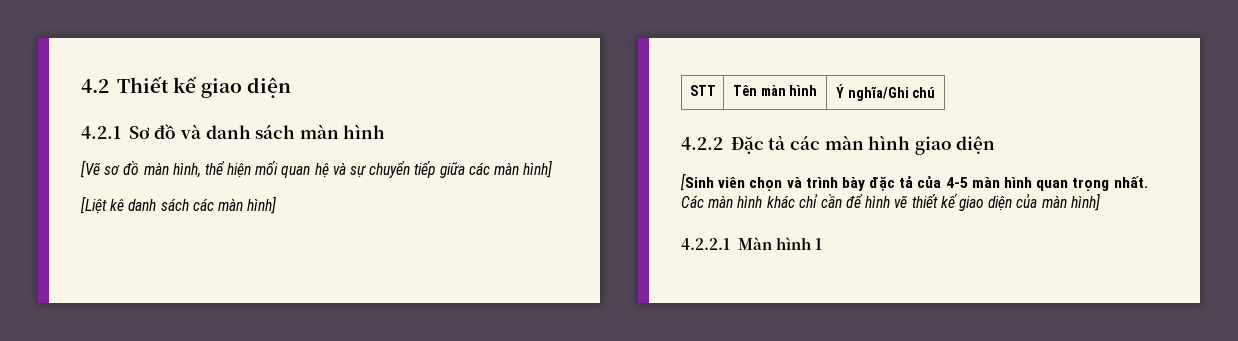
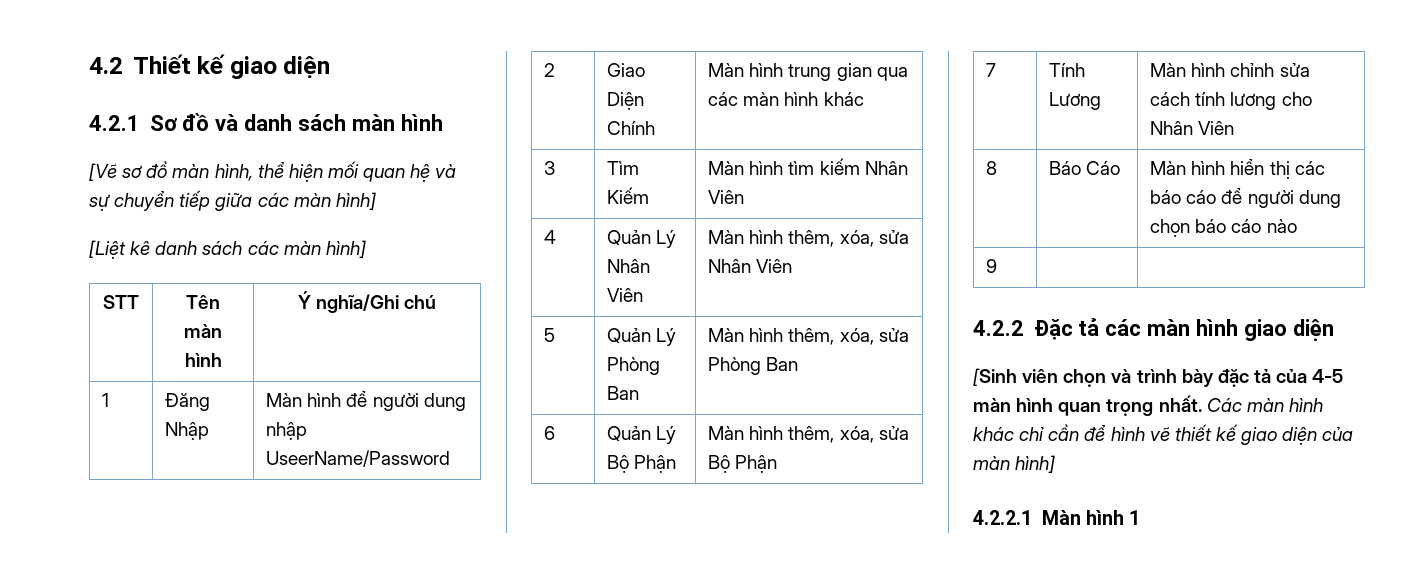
(936, 92) none -> [102,393,110,407] [165,393,211,411] [165,422,210,440] [266,390,466,411] [266,422,308,440] [266,450,451,467] [544,63,556,77] [607,63,646,77] [607,92,645,110] [607,121,656,135] [708,63,908,81] [708,92,864,106] [544,161,556,175] [607,161,640,175] [607,187,650,204] [708,158,908,175] [708,190,745,204] [544,230,557,244] [607,230,677,248] [607,259,651,273] [607,288,644,302] [708,230,909,247] [708,259,793,273] [544,328,556,342] [607,328,677,346] [607,357,661,375] [607,386,640,400] [708,328,909,345] [708,357,799,375] [544,426,556,440] [607,426,677,444] [607,455,677,473] [708,426,909,443] [708,455,778,473] [986,63,997,77] [1049,63,1086,77] [1049,92,1102,110] [1150,63,1310,77] [1150,92,1312,110] [1150,121,1235,135] [986,161,998,175] [1049,161,1121,175] [1150,158,1325,179] [1150,187,1341,208] [1150,219,1297,237] [986,259,998,273] // 1 | Đăng Nhập | Màn hình để người dung nhập UseerName/Password // 2 | Giao Diện Chính | Màn hình trung gian qua các màn hình khác // 3 | Tìm Kiếm | Màn hình tìm kiếm Nhân Viên // 4 | Quản Lý Nhân Viên | Màn hình thêm, xóa, sửa Nhân Viên // 5 | Quản Lý Phòng Ban | Màn hình thêm, xóa, sửa Phòng Ban // 6 | Quản Lý Bộ Phận | Màn hình thêm, xóa, sửa Bộ Phận // 7 | Tính Lương | Màn hình chỉnh sửa cách tính lương cho Nhân Viên // 8 | Báo Cáo | Màn hình hiển thị các báo cáo để người dung chọn báo cáo nào // 9 | |

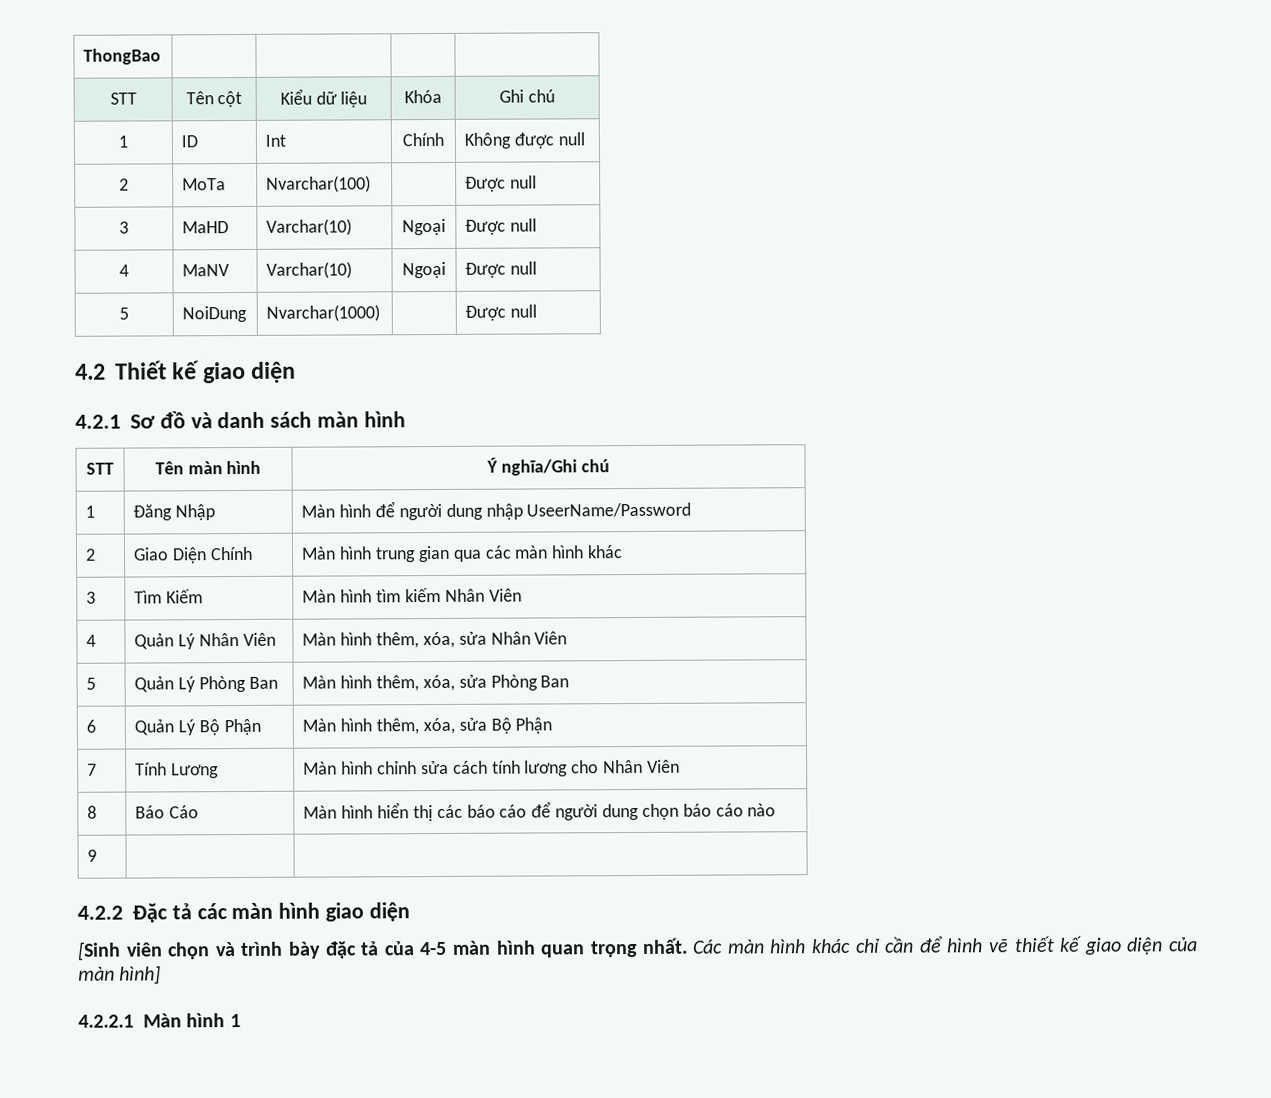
(89, 65) none -> [83,48,162,65] [109,92,137,105] [185,90,243,108] [279,88,368,108] [404,89,442,104] [499,89,555,103] [118,135,128,148] [181,135,199,148] [265,134,287,147] [402,132,444,147] [464,132,585,149] [119,178,129,191] [182,178,227,191] [266,175,372,193] [465,175,538,192] [119,221,129,234] [182,221,230,234] [266,218,353,236] [402,218,446,236] [465,218,538,235] [119,264,129,277] [182,264,231,277] [266,261,353,279] [402,261,446,279] [465,261,538,278] [119,307,129,320] [182,305,248,323] [266,304,381,322] [465,304,538,321] ThongBao | | | | // STT | Tên cột | Kiểu dữ liệu | Khóa | Ghi chú // 1 | ID | Int | Chính | Không được null // 2 | MoTa | Nvarchar(100) | | Được null // 3 | MaHD | Varchar(10) | Ngoại | Được null // 4 | MaNV | Varchar(10) | Ngoại | Được null // 5 | NoiDung | Nvarchar(1000) | | Được null //
[89,161,457,182] [89,190,376,211] [89,240,366,259] // [Vẽ sơ đồ màn hình, thể hiện mối quan hệ và sự chuyển tiếp giữa các màn hình] // [Liệt kê danh sách các màn hình] -> (406, 419) none

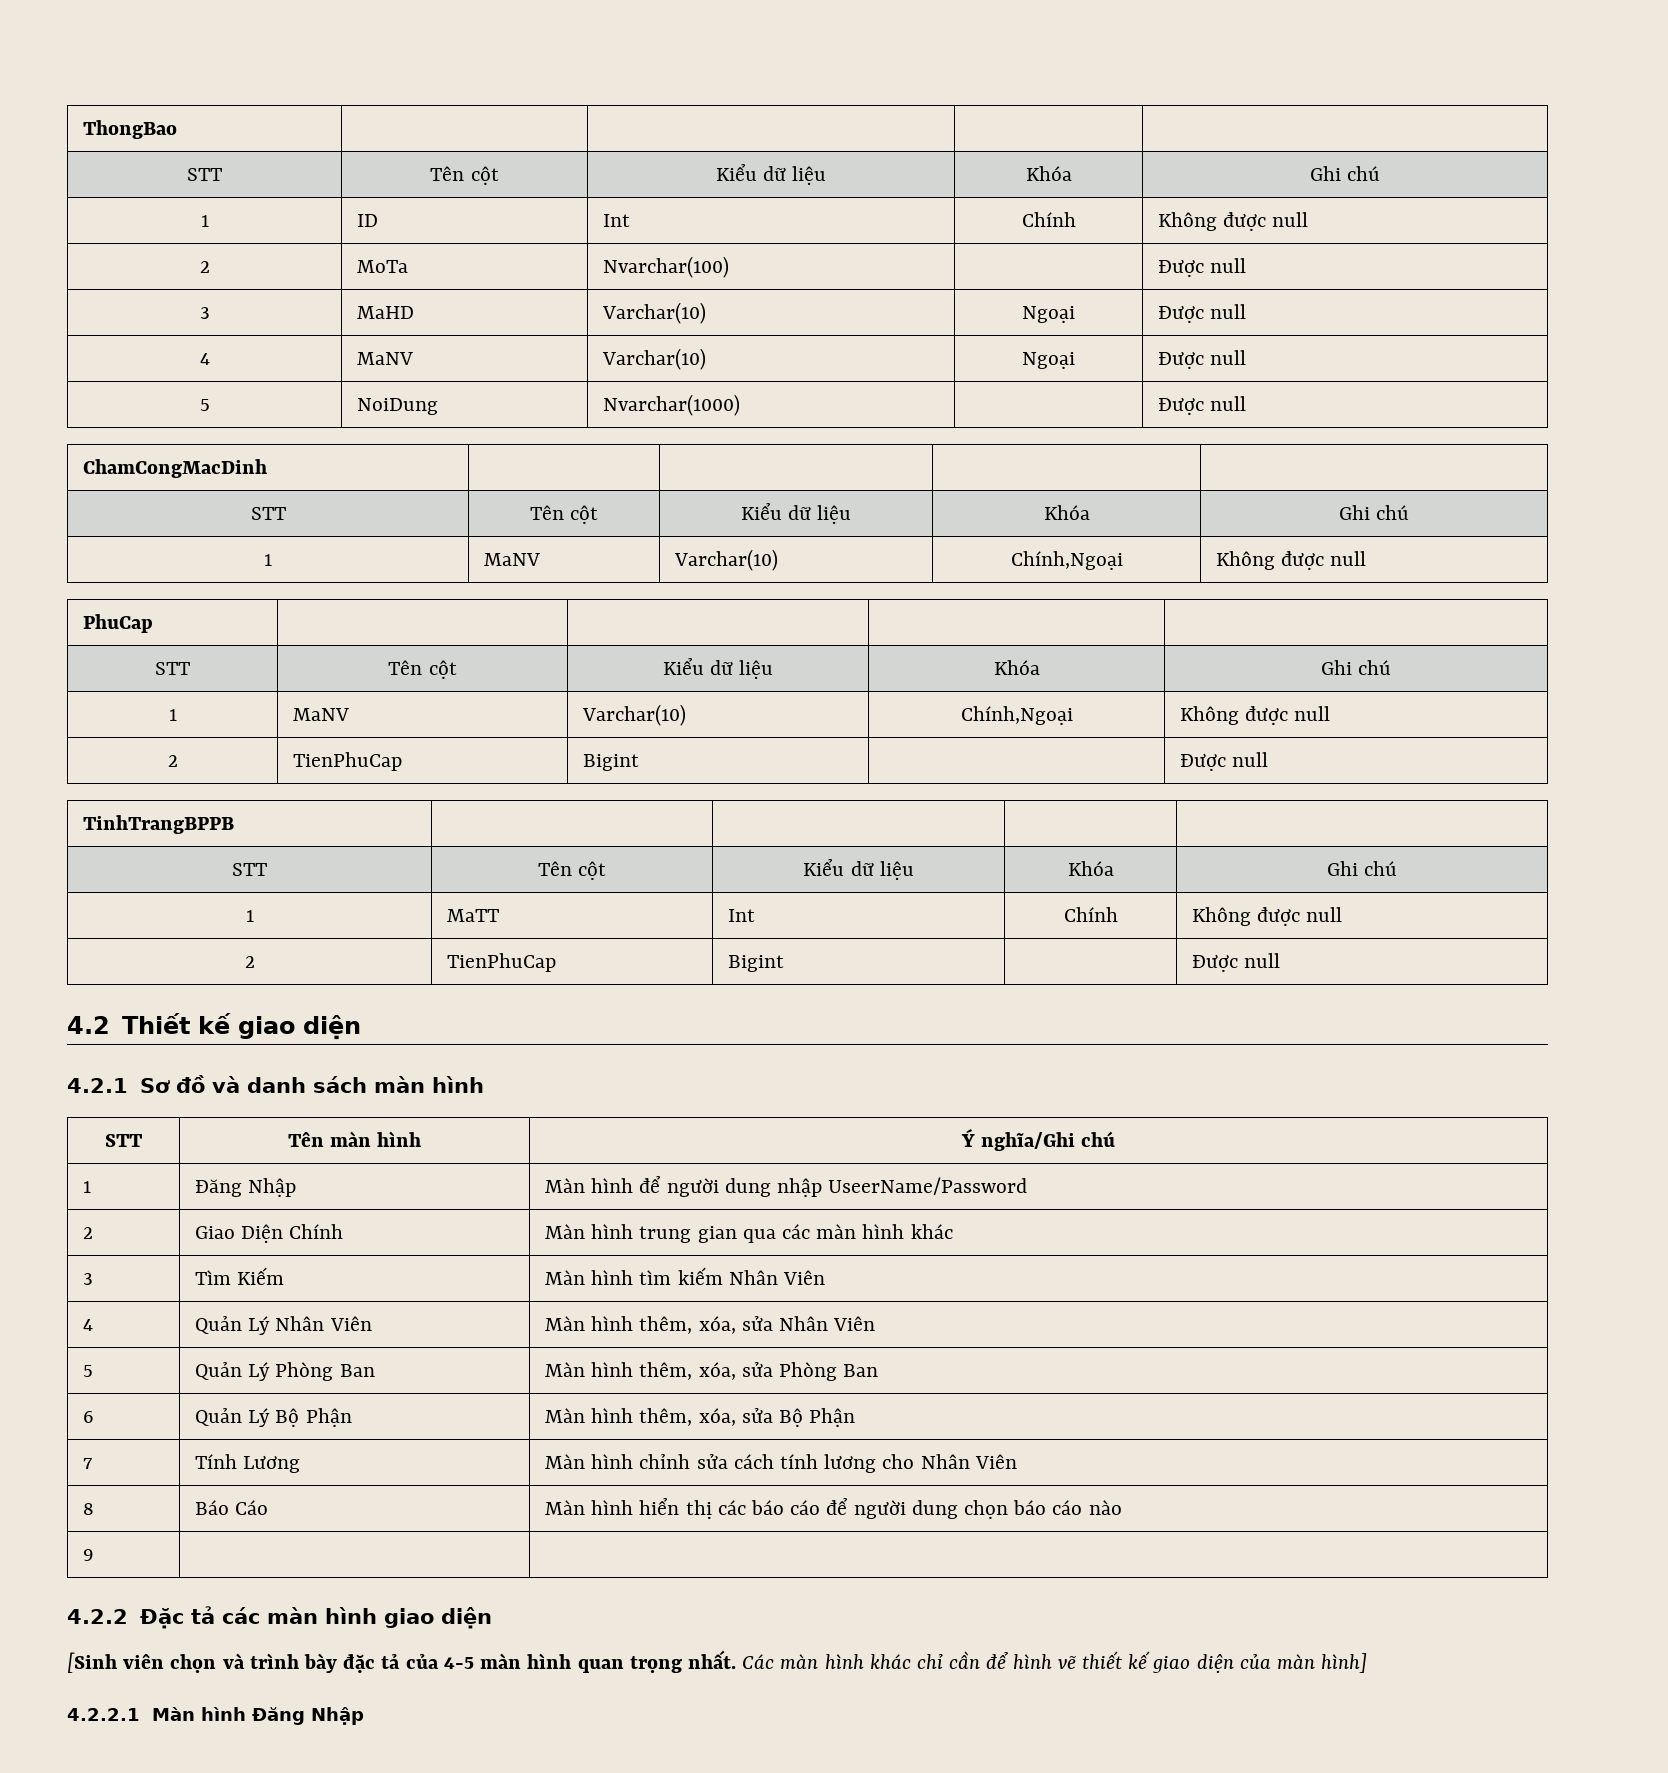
(538, 311) none -> [82,459,267,478] [250,507,286,520] [529,505,599,524] [740,503,852,524] [1043,505,1090,520] [1338,505,1410,520] [264,554,272,566] [483,553,540,566] [673,549,778,571] [1010,551,1123,570] [1215,551,1367,570] [82,614,153,633] [155,662,190,675] [388,660,457,679] [662,658,774,679] [993,660,1040,675] [1320,660,1392,675] [168,709,177,721] [292,708,349,721] [581,704,686,726] [960,706,1073,725] [1179,706,1331,725] [167,755,178,767] [292,752,402,771] [582,754,639,771] [1179,752,1269,771] [82,815,234,834] [232,863,267,876] [537,861,607,880] [803,859,914,880] [1067,861,1114,876] [1326,861,1398,876] [245,910,254,922] [446,909,499,922] [727,909,755,922] [1063,907,1118,922] [1191,907,1343,926] [244,956,255,968] [446,953,556,972] [727,955,784,972] [1191,953,1281,972] // ChamCongMacDinh | | | | // STT | Tên cột | Kiểu dữ liệu | Khóa | Ghi chú // 1 | MaNV | Varchar(10) | Chính,Ngoại | Không được null // PhuCap | | | | // STT | Tên cột | Kiểu dữ liệu | Khóa | Ghi chú // 1 | MaNV | Varchar(10) | Chính,Ngoại | Không được null // 2 | TienPhuCap | Bigint | | Được null // TinhTrangBPPB | | | | // STT | Tên cột | Kiểu dữ liệu | Khóa | Ghi chú // 1 | MaTT | Int | Chính | Không được null // 2 | TienPhuCap | Bigint | | Được null
[229,1014,241,1028] 1 -> [251,1707,364,1725] Đăng Nhập

